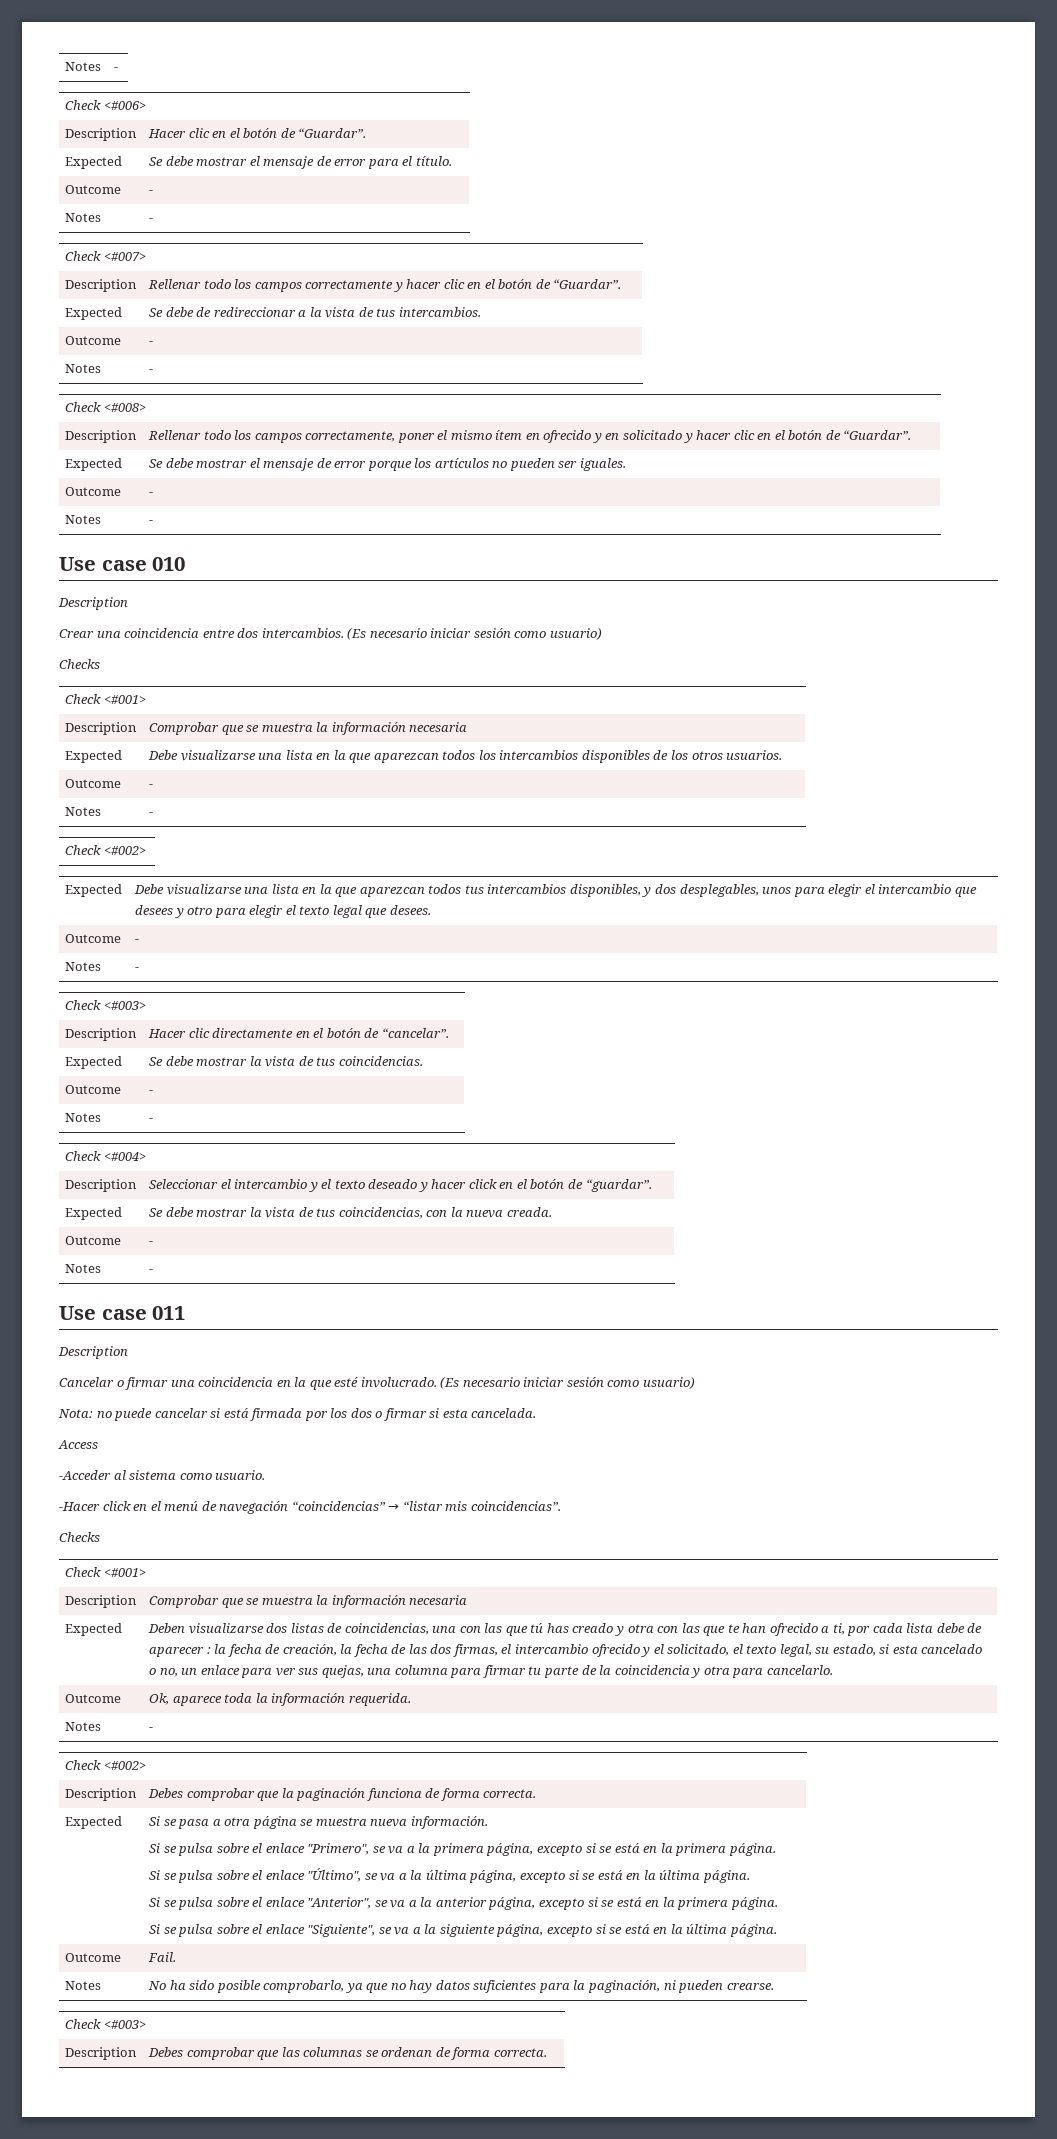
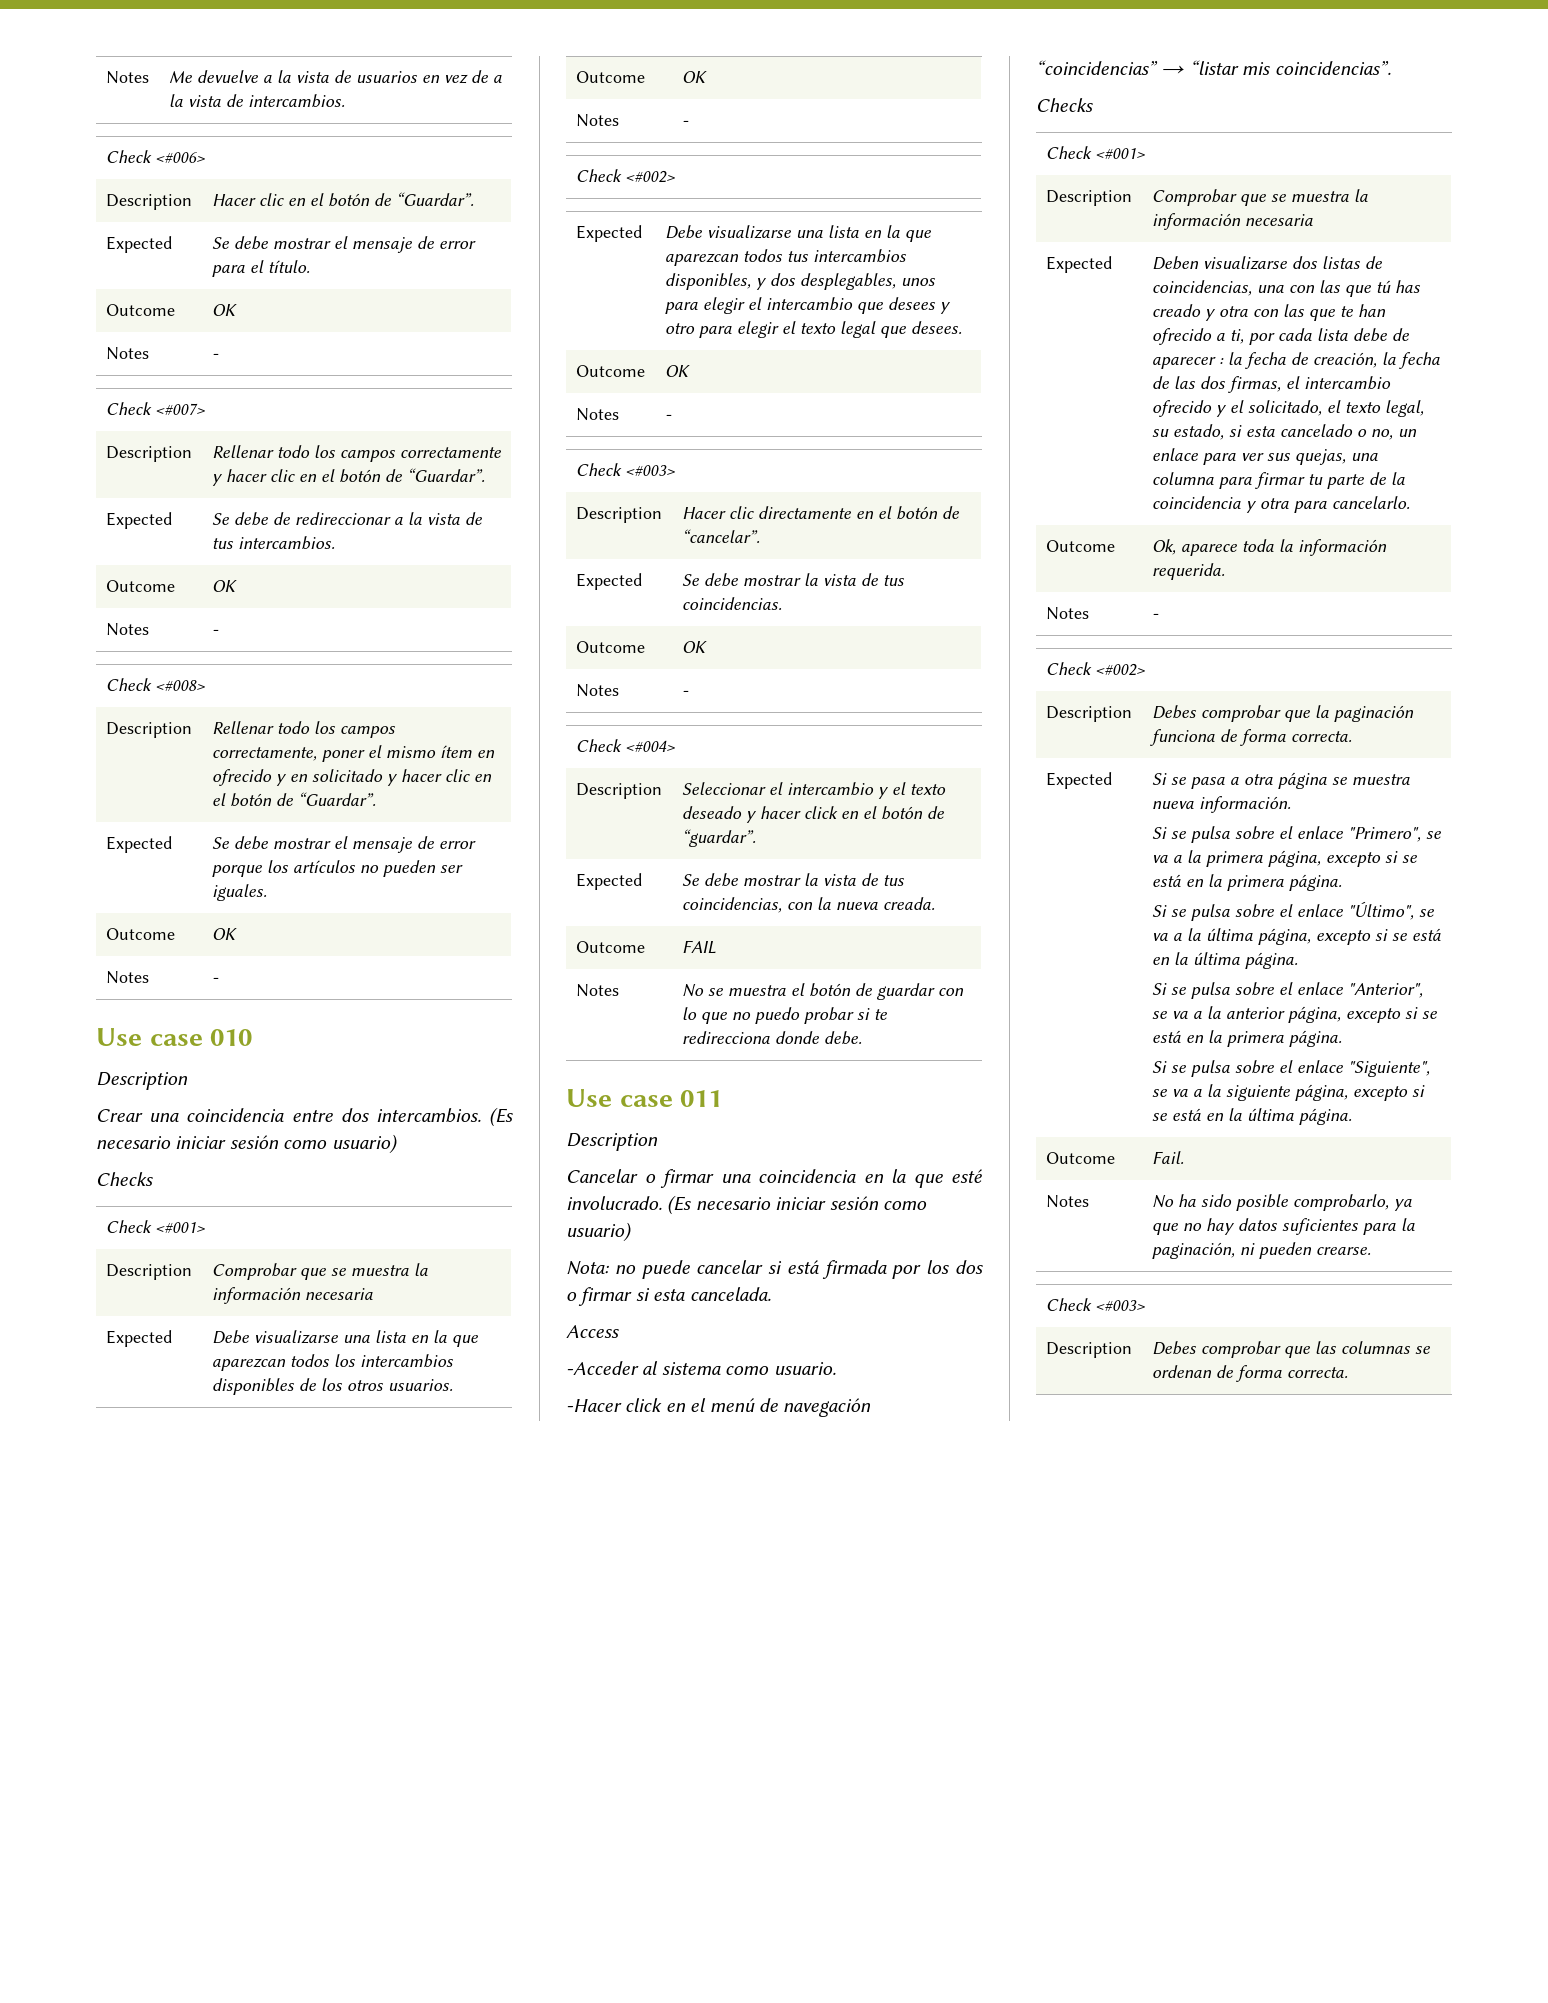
[65,62,102,71] [114,67,119,71] Notes | - -> [105,71,149,84] [168,70,502,84] [168,94,345,108] Notes | Me devuelve a la vista de usuarios en vez de a la vista de intercambios.
[149,190,154,194] - -> [211,304,237,316] OK
[149,341,154,345] - -> [211,580,237,592] OK
[149,492,154,496] - -> [211,928,237,940] OK
[149,784,154,788] - -> [681,71,707,83] OK
[135,939,140,943] - -> [664,365,690,377] OK
[149,1090,154,1094] - -> [681,641,707,653] OK
[149,1241,154,1245] [65,1264,102,1273] [149,1269,154,1273] - // Notes | - -> [681,940,716,954] [575,984,619,997] [681,983,964,1000] [681,1007,887,1024] [681,1031,862,1045] FAIL // Notes | No se muestra el botón de guardar con lo que no puedo probar si te redirecciona donde debe.

